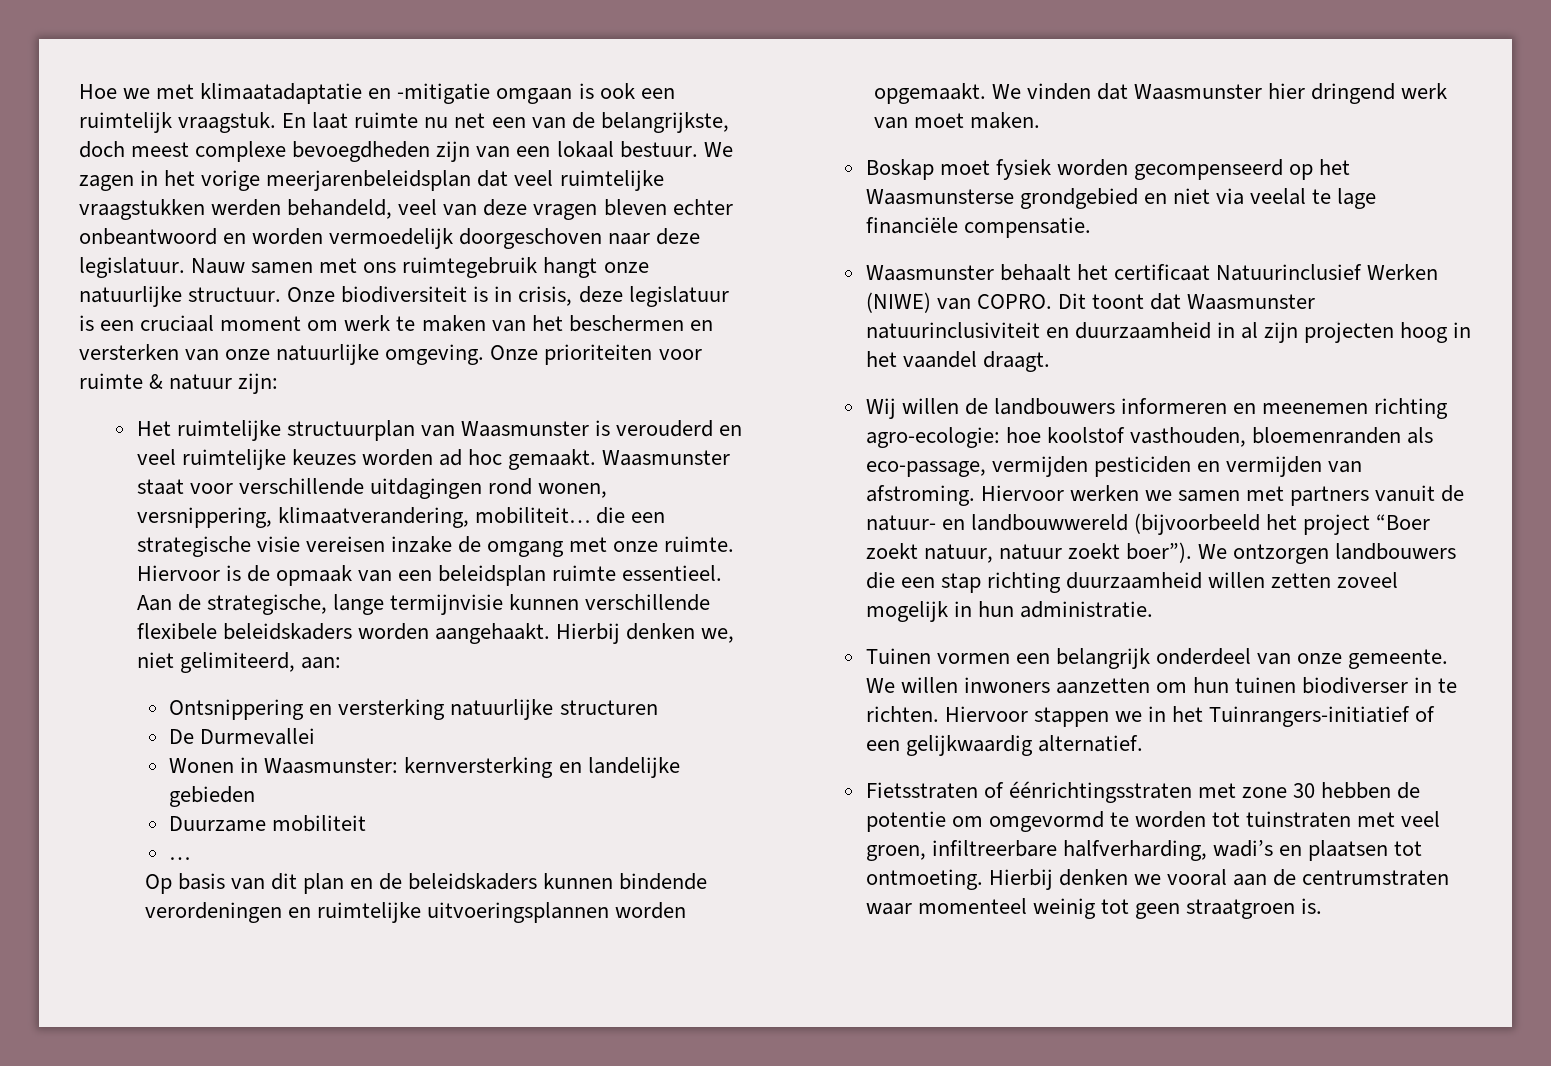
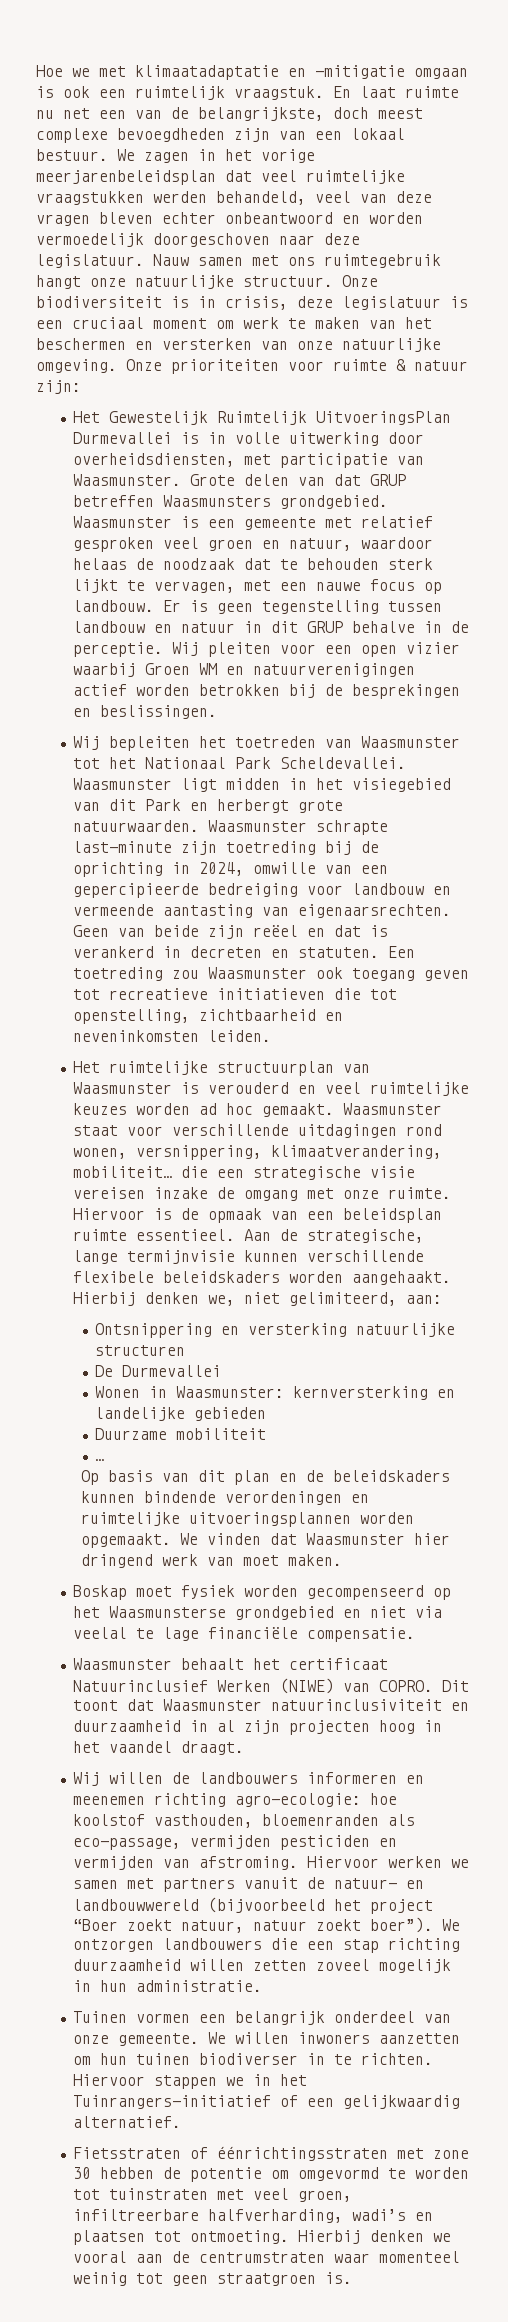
(279, 383) none -> [72,411,451,425] [72,432,424,446] [72,453,424,468] [72,474,406,486] [72,495,388,509] [72,516,433,530] [72,537,433,552] [72,558,433,570] [72,579,442,594] [72,600,442,614] [72,621,469,633] [72,642,460,657] [72,663,415,677] [72,684,460,699] [72,705,217,719] [72,736,460,751] [72,757,406,769] [72,778,451,792] [72,799,343,813] [72,820,388,835] [72,841,379,855] [72,862,388,877] [72,883,451,898] [72,904,451,918] [72,925,388,939] [72,946,415,958] [72,967,469,981] [72,988,397,1000] [72,1009,343,1024] [72,1030,271,1042] // Het Gewestelijk Ruimtelijk UitvoeringsPlan Durmevallei is in volle uitwerking door overheidsdiensten, met participatie van Waasmunster. Grote delen van dat GRUP betreffen Waasmunsters grondgebied. Waasmunster is een gemeente met relatief gesproken veel groen en natuur, waardoor helaas de noodzaak dat te behouden sterk lijkt te vervagen, met een nauwe focus op landbouw. Er is geen tegenstelling tussen landbouw en natuur in dit GRUP behalve in de perceptie. Wij pleiten voor een open vizier waarbij Groen WM en natuurverenigingen actief worden betrokken bij de besprekingen en beslissingen. // Wij bepleiten het toetreden van Waasmunster tot het Nationaal Park Scheldevallei. Waasmunster ligt midden in het visiegebied van dit Park en herbergt grote natuurwaarden. Waasmunster schrapte last-minute zijn toetreding bij de oprichting in 2024, omwille van een gepercipieerde bedreiging voor landbouw en vermeende aantasting van eigenaarsrechten. Geen van beide zijn reëel en dat is verankerd in decreten en statuten. Een toetreding zou Waasmunster ook toegang geven tot recreatieve initiatieven die tot openstelling, zichtbaarheid en neveninkomsten leiden.

